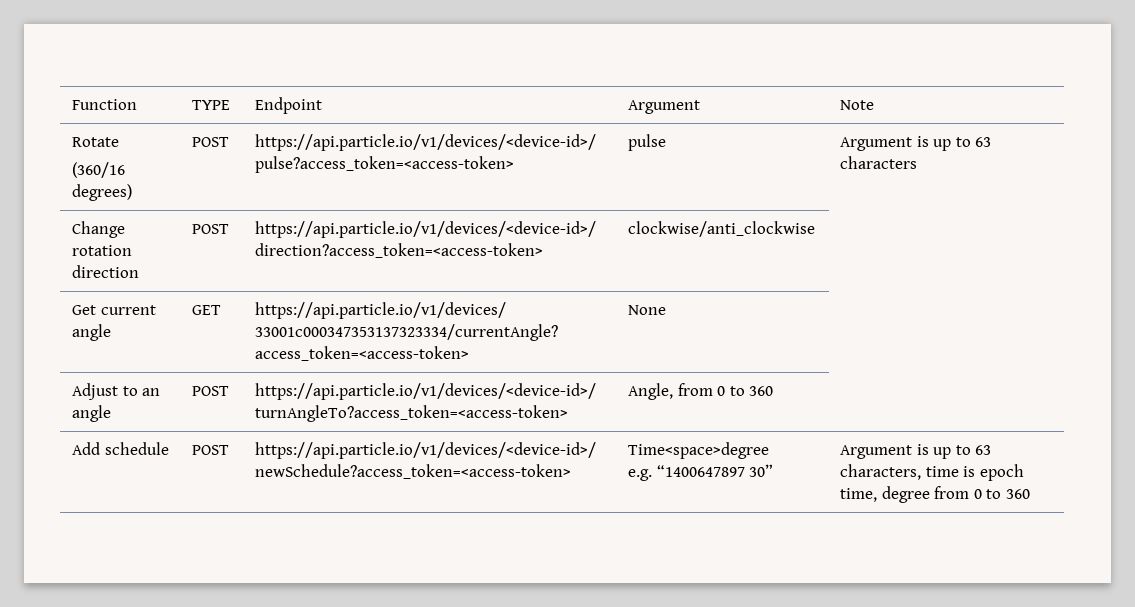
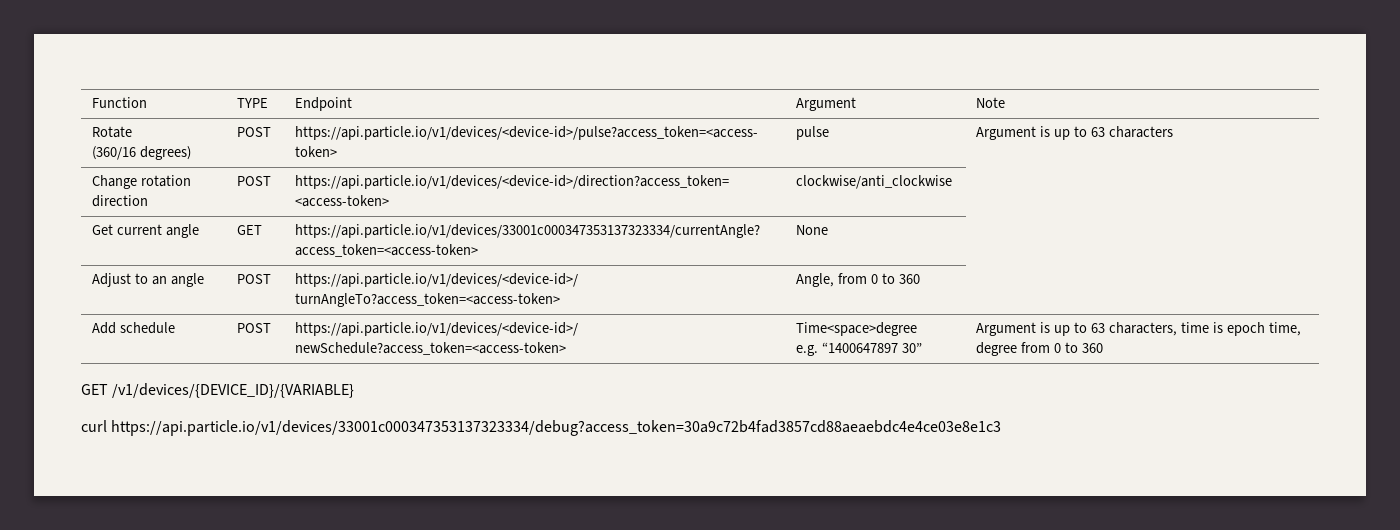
(1030, 494) none -> [81,383,355,398] [81,420,1002,436] // GET /v1/devices/{DEVICE_ID}/{VARIABLE} // curl https://api.particle.io/v1/devices/33001c000347353137323334/debug?access_token=30a9c72b4fad3857cd88aeaebdc4e4ce03e8e1c3

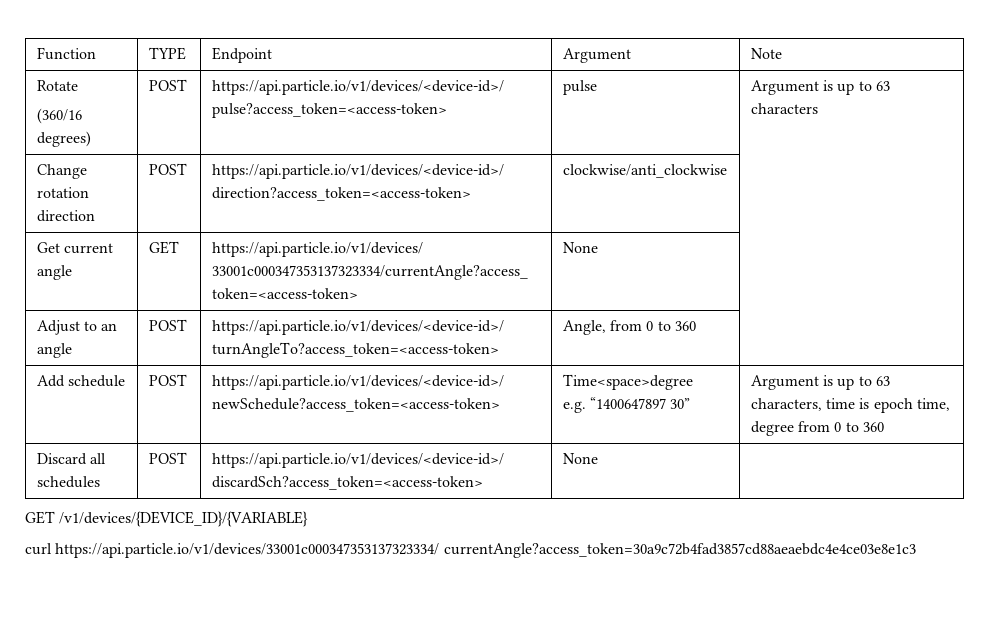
(1104, 348) none -> [36,453,106,465] [36,476,100,488] [148,452,187,464] [211,453,504,468] [211,476,483,490] [562,453,598,464] // Discard all schedules | POST | https://api.particle.io/v1/devices/<device-id>/ discardSch?access_token=<access-token> | None |
[111,420,1002,436] https://api.particle.io/v1/devices/33001c000347353137323334/debug?access_token=30a9c72b4fad3857cd88aeaebdc4e4ce03e8e1c3 -> [55,543,916,558] https://api.particle.io/v1/devices/33001c000347353137323334/ currentAngle?access_token=30a9c72b4fad3857cd88aeaebdc4e4ce03e8e1c3

